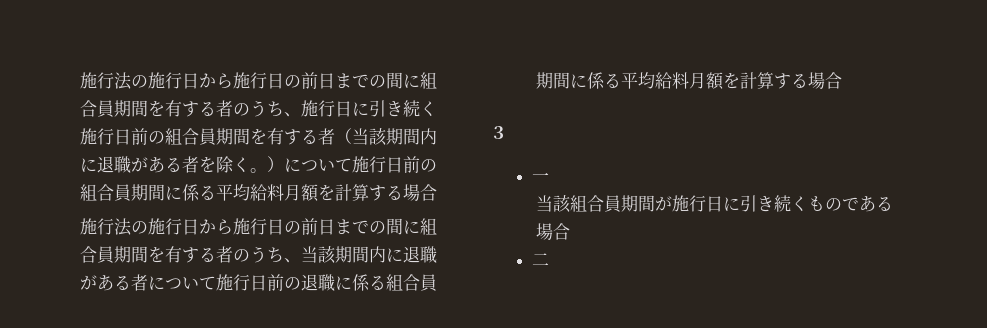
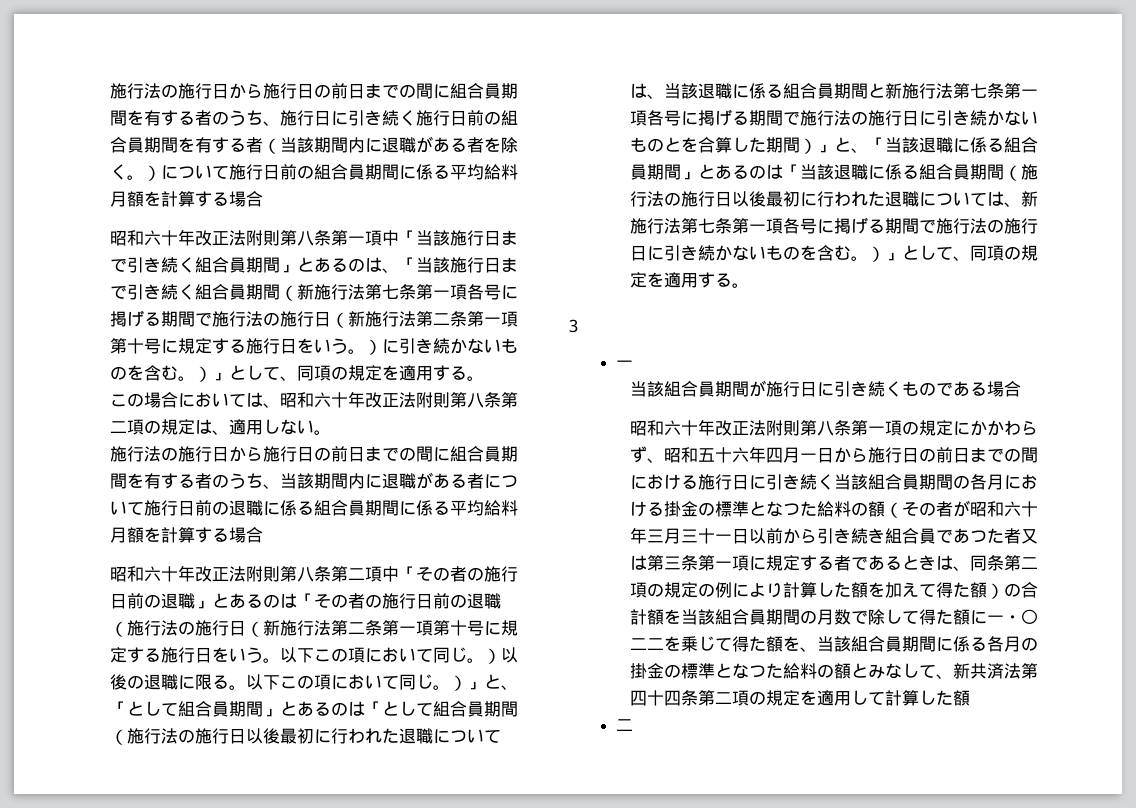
(438, 192) none -> [109,229,518,246] [109,257,518,273] [109,284,518,301] [109,310,518,328] [109,338,518,355] [109,365,484,382] [109,391,518,408] [109,419,331,435] // 昭和六十年改正法附則第八条第一項中「当該施行日まで引き続く組合員期間」とあるのは、「当該施行日まで引き続く組合員期間（新施行法第七条第一項各号に掲げる期間で施行法の施行日（新施行法第二条第一項第十号に規定する施行日をいう。）に引き続かないものを含む。）」として、同項の規定を適用する。 // この場合においては、昭和六十年改正法附則第八条第二項の規定は、適用しない。
(843, 80) none -> [109,565,518,582] [109,593,501,609] [109,620,518,637] [109,647,518,664] [109,674,518,691] [109,701,518,717] [109,728,501,745] [629,83,1038,99] [629,109,1038,126] [629,137,1038,154] [629,164,1038,181] [629,191,1038,207] [629,217,1038,234] [629,245,1038,262] [629,272,749,288] // 昭和六十年改正法附則第八条第二項中「その者の施行日前の退職」とあるのは「その者の施行日前の退職（施行法の施行日（新施行法第二条第一項第十号に規定する施行日をいう。以下この項において同じ。）以後の退職に限る。以下この項において同じ。）」と、「として組合員期間」とあるのは「として組合員期間（施行法の施行日以後最初に行われた退職については、当該退職に係る組合員期間と新施行法第七条第一項各号に掲げる期間で施行法の施行日に引き続かないものとを合算した期間）」と、「当該退職に係る組合員期間」とあるのは「当該退職に係る組合員期間（施行法の施行日以後最初に行われた退職については、新施行法第七条第一項各号に掲げる期間で施行法の施行日に引き続かないものを含む。）」として、同項の規定を適用する。
(571, 231) none -> [629,419,1038,436] [629,446,1038,463] [629,474,1038,490] [629,500,1038,518] [629,527,1038,544] [629,555,1038,571] [629,582,1038,599] [629,609,1038,625] [629,636,1038,652] [629,663,1038,679] [629,690,970,706] // 昭和六十年改正法附則第八条第一項の規定にかかわらず、昭和五十六年四月一日から施行日の前日までの間における施行日に引き続く当該組合員期間の各月における掛金の標準となつた給料の額（その者が昭和六十年三月三十一日以前から引き続き組合員であつた者又は第三条第一項に規定する者であるときは、同条第二項の規定の例により計算した額を加えて得た額）の合計額を当該組合員期間の月数で除して得た額に一・〇二二を乗じて得た額を、当該組合員期間に係る各月の掛金の標準となつた給料の額とみなして、新共済法第四十四条第二項の規定を適用して計算した額

